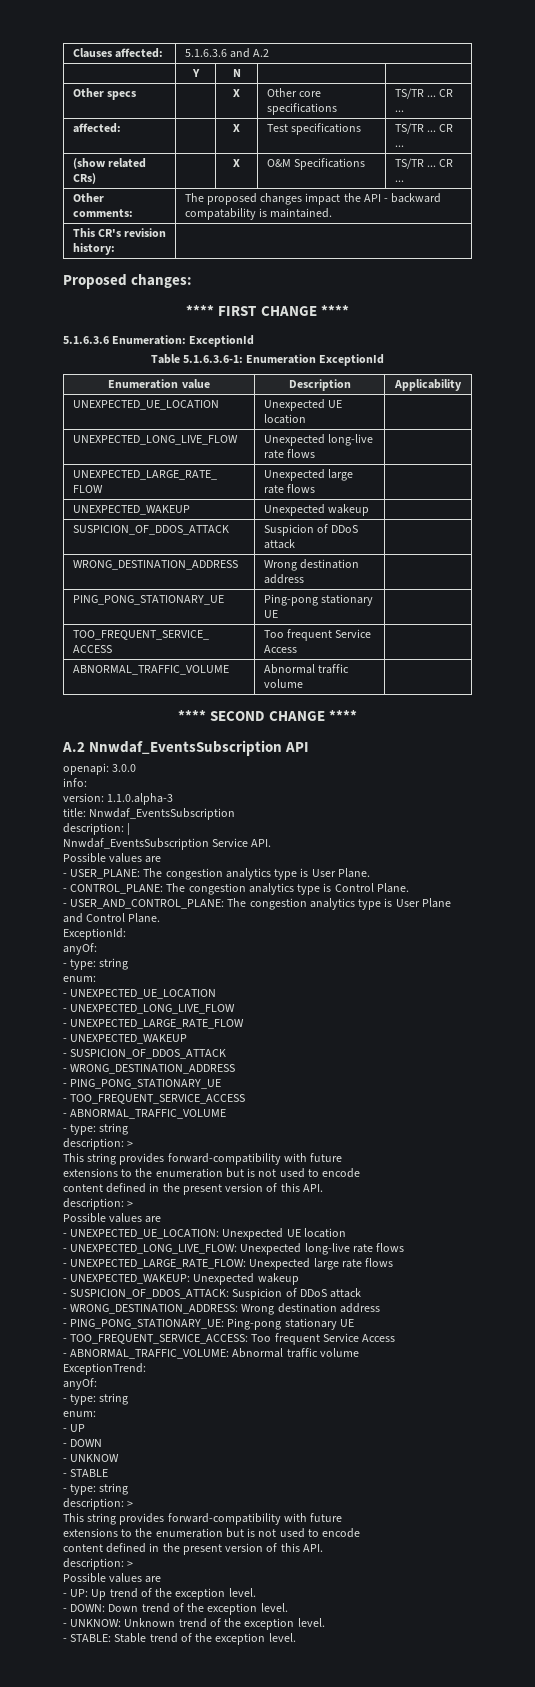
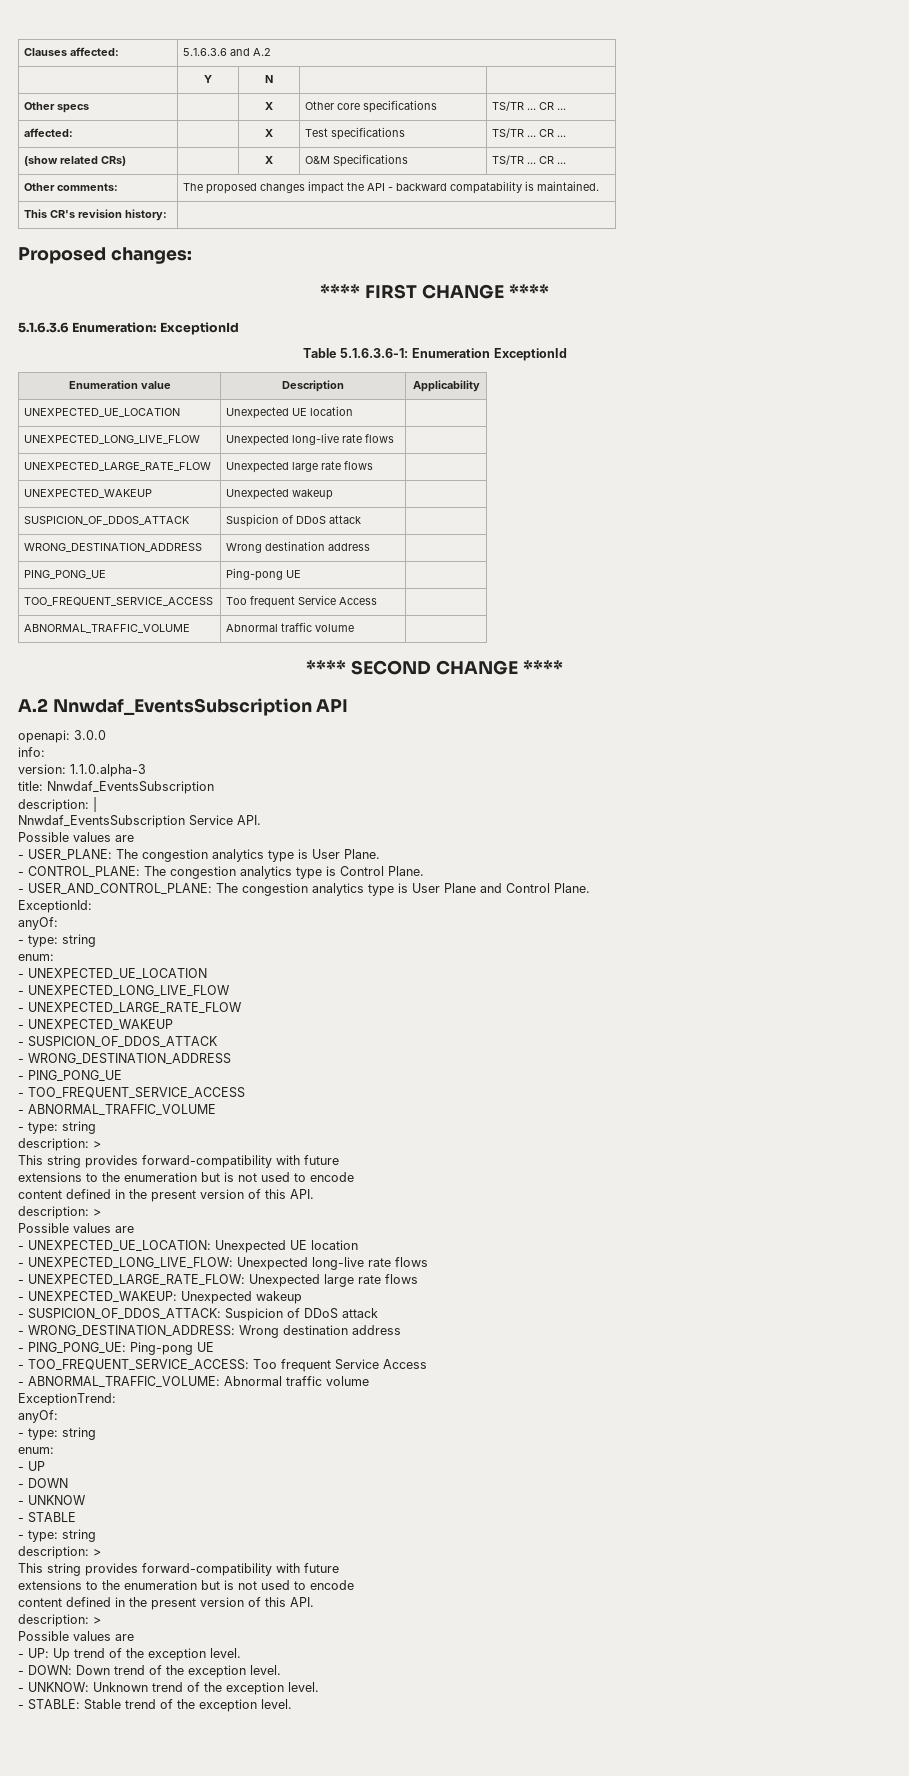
[72,595,224,605] [263,594,373,606] PING_PONG_STATIONARY_UE | Ping-pong stationary -> [24,570,107,579] [226,568,284,581] PING_PONG_UE | Ping-pong
[70,1079,222,1089] PING_PONG_STATIONARY_UE -> [28,1070,122,1082] PING_PONG_UE
[70,1318,337,1330] PING_PONG_STATIONARY_UE: Ping-pong stationary -> [28,1342,193,1355] PING_PONG_UE: Ping-pong

